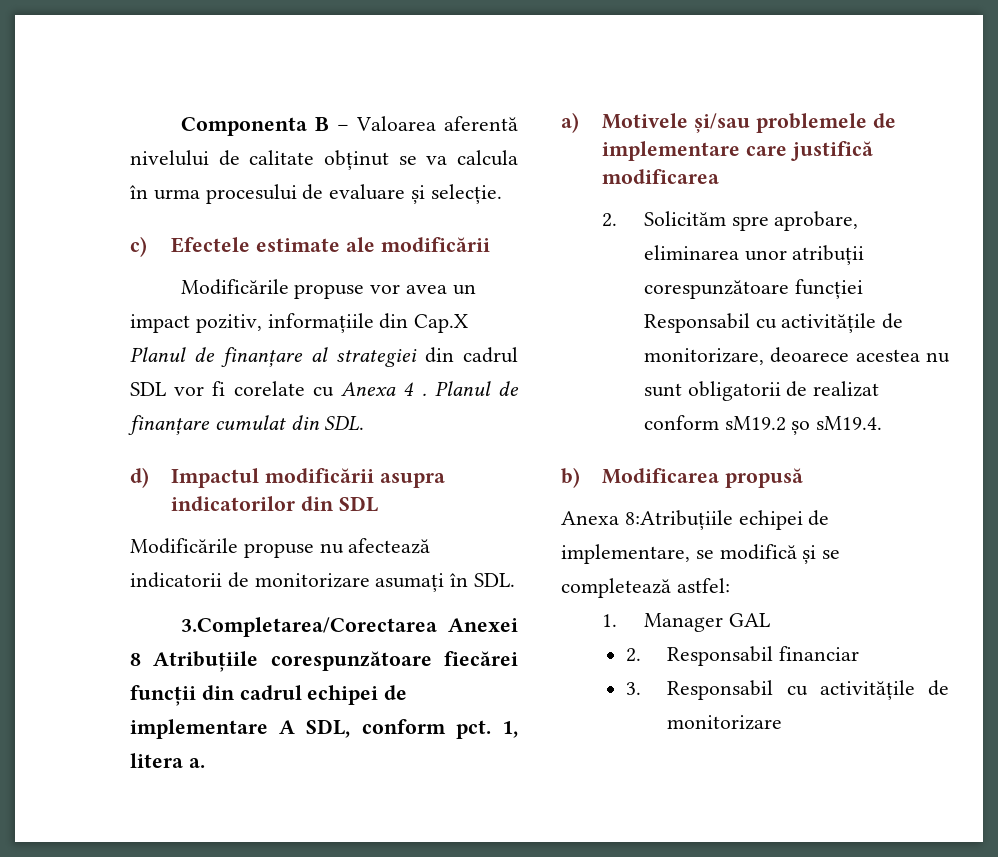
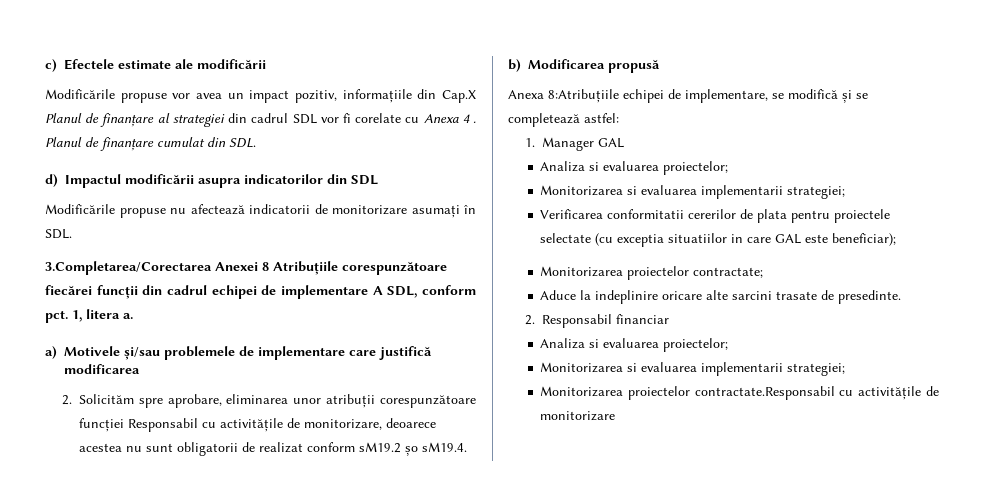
[180,116,518,136] [130,150,518,170] [129,184,502,204] Componenta B – Valoarea aferentă nivelului de calitate obținut se va calcula în urma procesului de evaluare și selecție. // -> (45, 65) none
[626,646,860,666] [626,680,774,700] 2. Responsabil financiar // 3. Responsabil -> [540,161,729,175] [540,185,846,199] [540,209,891,223] [540,233,897,247] [540,266,764,280] [540,290,902,304] [524,314,669,328] [540,338,729,352] [540,362,846,376] [540,386,835,400] Analiza si evaluarea proiectelor; // Monitorizarea si evaluarea implementarii strategiei; // Verificarea conformitatii cererilor de plata pentru proiectele selectate (cu exceptia situatiilor in care GAL este beneficiar); // Monitorizarea proiectelor contractate; // Aduce la indeplinire oricare alte sarcini trasate de presedinte. // 2. Responsabil financiar // Analiza si evaluarea proiectelor; // Monitorizarea si evaluarea implementarii strategiei; // Monitorizarea proiectelor contractate.Responsabil

